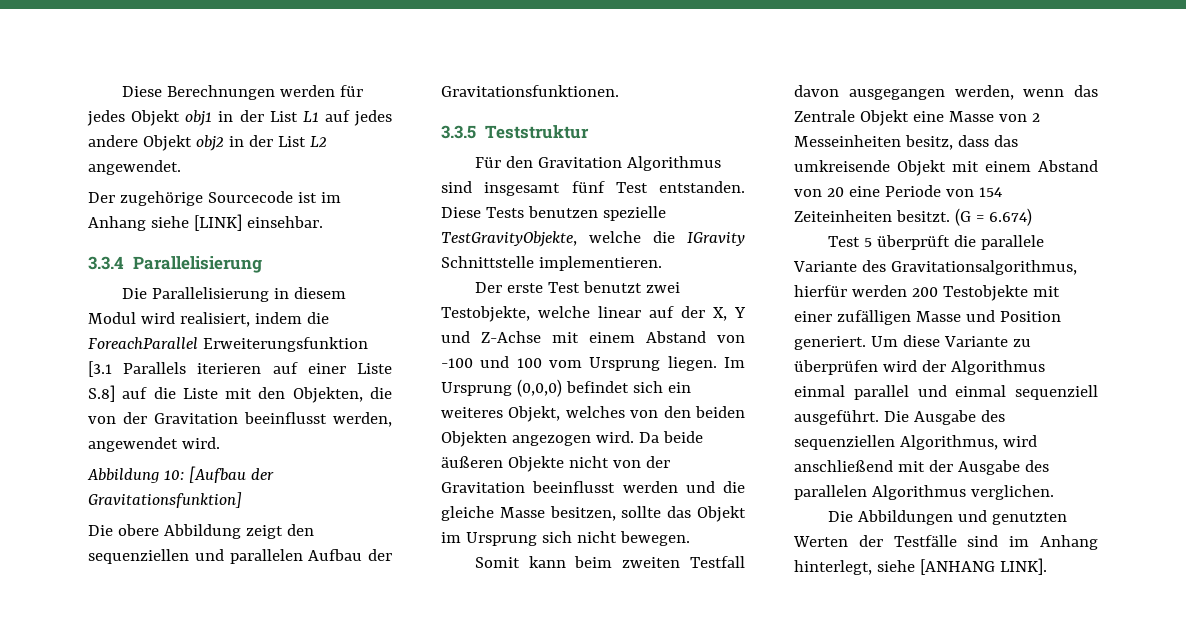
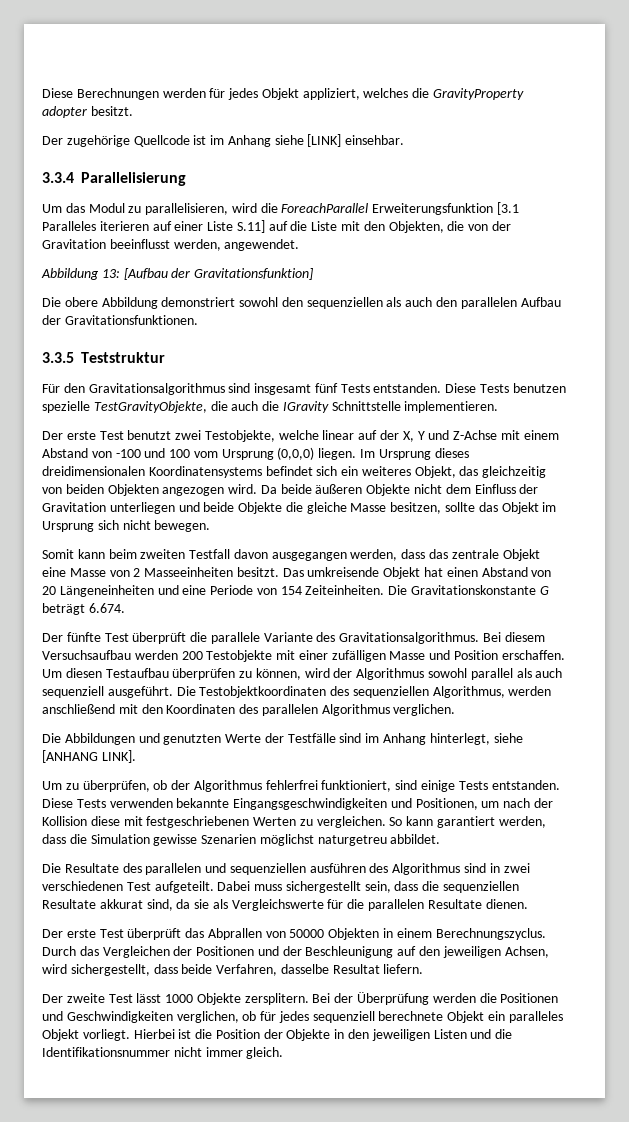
[185,110,392,126] [88,135,327,151] [88,160,181,175] obj1 in der List L1 auf jedes andere Objekt obj2 in der List L2 angewendet. -> [302,88,525,100] [42,106,133,118] appliziert, welches die GravityProperty adopter besitzt.
[207,191,293,203] Sourcecode -> [133,135,190,147] Quellcode
[121,287,346,302] [88,312,302,327] Die Parallelisierung in diesem Modul wird realisiert, indem -> [42,203,257,215] Um das Modul zu parallelisieren, wird
[123,362,187,374] Parallels -> [42,221,96,231] Paralleles
[88,385,115,402] S.8] -> [236,220,265,233] S.11]
[88,437,220,452] [87,468,184,483] angewendet wird. // Abbildung 10: -> [224,239,300,251] [41,268,120,280] angewendet. // Abbildung 13:
[245,524,314,539] [88,549,224,564] zeigt den sequenziellen und -> [161,297,458,309] demonstriert sowohl den sequenziellen als auch den
[537,156,721,171] Gravitation Algorithmus -> [88,383,225,395] Gravitationsalgorithmus
[615,182,648,193] Test -> [340,384,370,393] Tests
[589,231,641,243] welche -> [210,401,259,411] die auch
(661, 364) none -> [277,447,315,460] (0,0,0)
[516,379,562,397] (0,0,0) -> [434,448,469,458] [42,466,262,478] dieses dreidimensionalen Koordinatensystems
[565,406,691,418] welches von den -> [459,466,547,478] [42,487,62,494] das gleichzeitig von
[612,456,670,468] [441,481,715,493] von der Gravitation beeinflusst werden und -> [445,484,539,494] [42,502,283,514] dem Einfluss der Gravitation unterliegen und beide Objekte
[1023,85,1098,97] [794,110,855,122] wenn das Zentrale -> [401,549,499,559] dass das zentrale
[794,135,1018,150] [794,160,1031,176] Messeinheiten besitz, dass das umkreisende Objekt mit einem -> [144,567,478,579] Masseeinheiten besitzt. Das umkreisende Objekt hat einen
(844, 192) none -> [59,585,179,597] Längeneinheiten und
[794,208,1032,226] [827,236,872,247] Zeiteinheiten besitzt. (G = 6.674) // Test 5 -> [305,585,549,595] [42,603,125,615] [42,632,129,642] Zeiteinheiten. Die Gravitationskonstante G beträgt 6.674. // Der fünfte Test
[890,260,1077,275] [794,285,847,297] Gravitationsalgorithmus, hierfür -> [339,632,545,644] [42,650,131,660] Gravitationsalgorithmus. Bei diesem Versuchsaufbau
[794,335,1031,350] [794,360,1045,375] [794,385,1007,400] generiert. Um diese Variante zu überprüfen wird der Algorithmus einmal parallel und einmal -> [501,650,565,660] [42,668,563,680] erschaffen. Um diesen Testaufbau überprüfen zu können, wird der Algorithmus sowohl parallel als auch
[913,410,976,425] Ausgabe -> [199,686,327,698] Testobjektkoordinaten
[1002,435,1037,447] wird -> [508,686,552,696] werden
[928,460,1020,475] der Ausgabe -> [141,704,236,714] den Koordinaten
[793,536,848,547] Werten -> [225,734,262,743] Werte
(1047, 566) none -> [42,780,560,792] [42,798,554,810] [42,816,546,828] [42,834,441,846] [42,863,530,875] [42,881,520,893] [42,899,528,911] [42,928,546,940] [42,946,549,958] [42,964,424,976] [42,992,559,1005] [42,1011,563,1023] [42,1029,513,1041] [42,1047,284,1059] // Um zu überprüfen, ob der Algorithmus fehlerfrei funktioniert, sind einige Tests entstanden. Diese Tests verwenden bekannte Eingangsgeschwindigkeiten und Positionen, um nach der Kollision diese mit festgeschriebenen Werten zu vergleichen. So kann garantiert werden, dass die Simulation gewisse Szenarien möglichst naturgetreu abbildet. // Die Resultate des parallelen und sequenziellen ausführen des Algorithmus sind in zwei verschiedenen Test aufgeteilt. Dabei muss sichergestellt sein, dass die sequenziellen Resultate akkurat sind, da sie als Vergleichswerte für die parallelen Resultate dienen. // Der erste Test überprüft das Abprallen von 50000 Objekten in einem Berechnungszyclus. Durch das Vergleichen der Positionen und der Beschleunigung auf den jeweiligen Achsen, wird sichergestellt, dass beide Verfahren, dasselbe Resultat liefern. // Der zweite Test lässt 1000 Objekte zersplitern. Bei der Überprüfung werden die Positionen und Geschwindigkeiten verglichen, ob für jedes sequenziell berechnete Objekt ein paralleles Objekt vorliegt. Hierbei ist die Position der Objekte in den jeweiligen Listen und die Identifikationsnummer nicht immer gleich.

